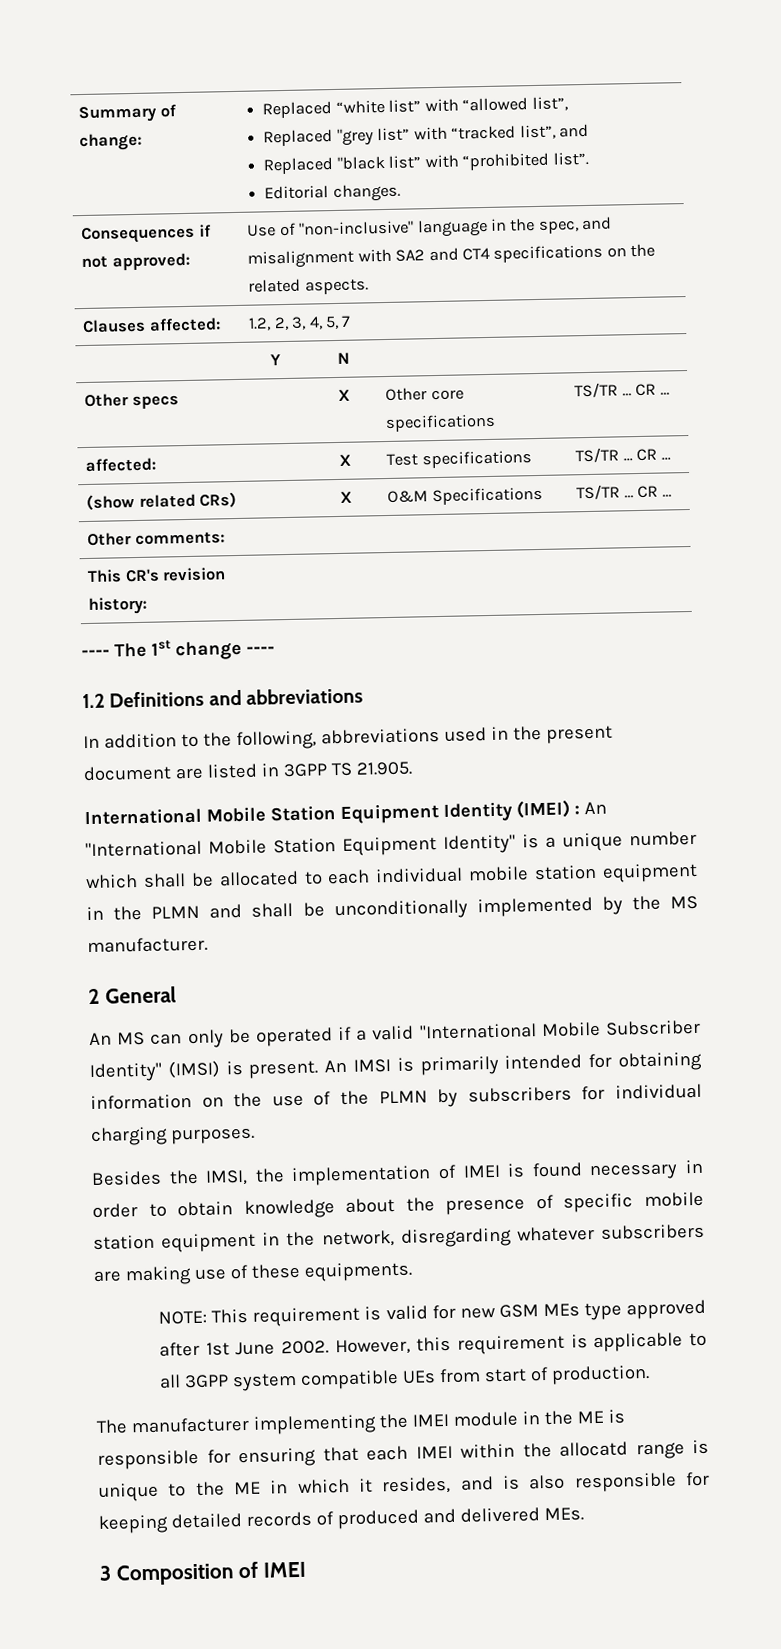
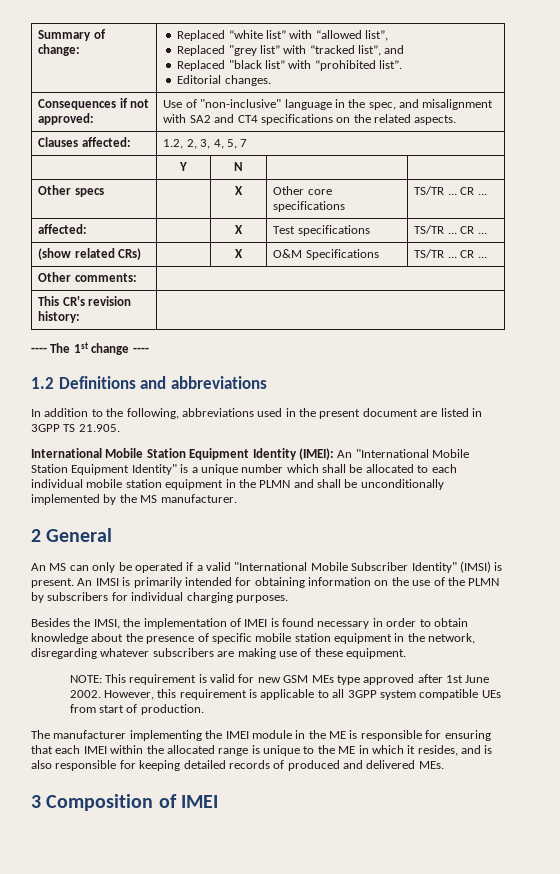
[515,800,580,819] (IMEI) : -> [298,448,334,460] (IMEI):
[303,1261,413,1282] equipments. -> [346,648,406,659] equipment.
[559,1441,628,1457] allocatd -> [166,745,215,754] allocated

